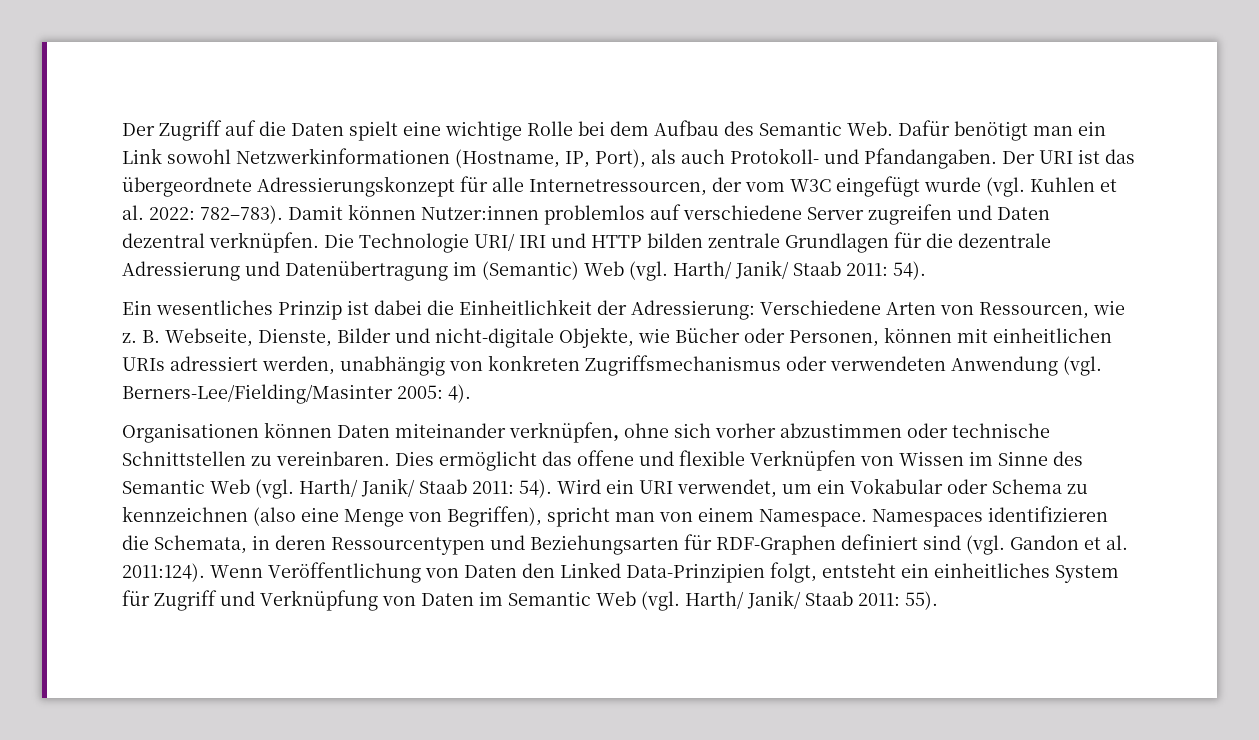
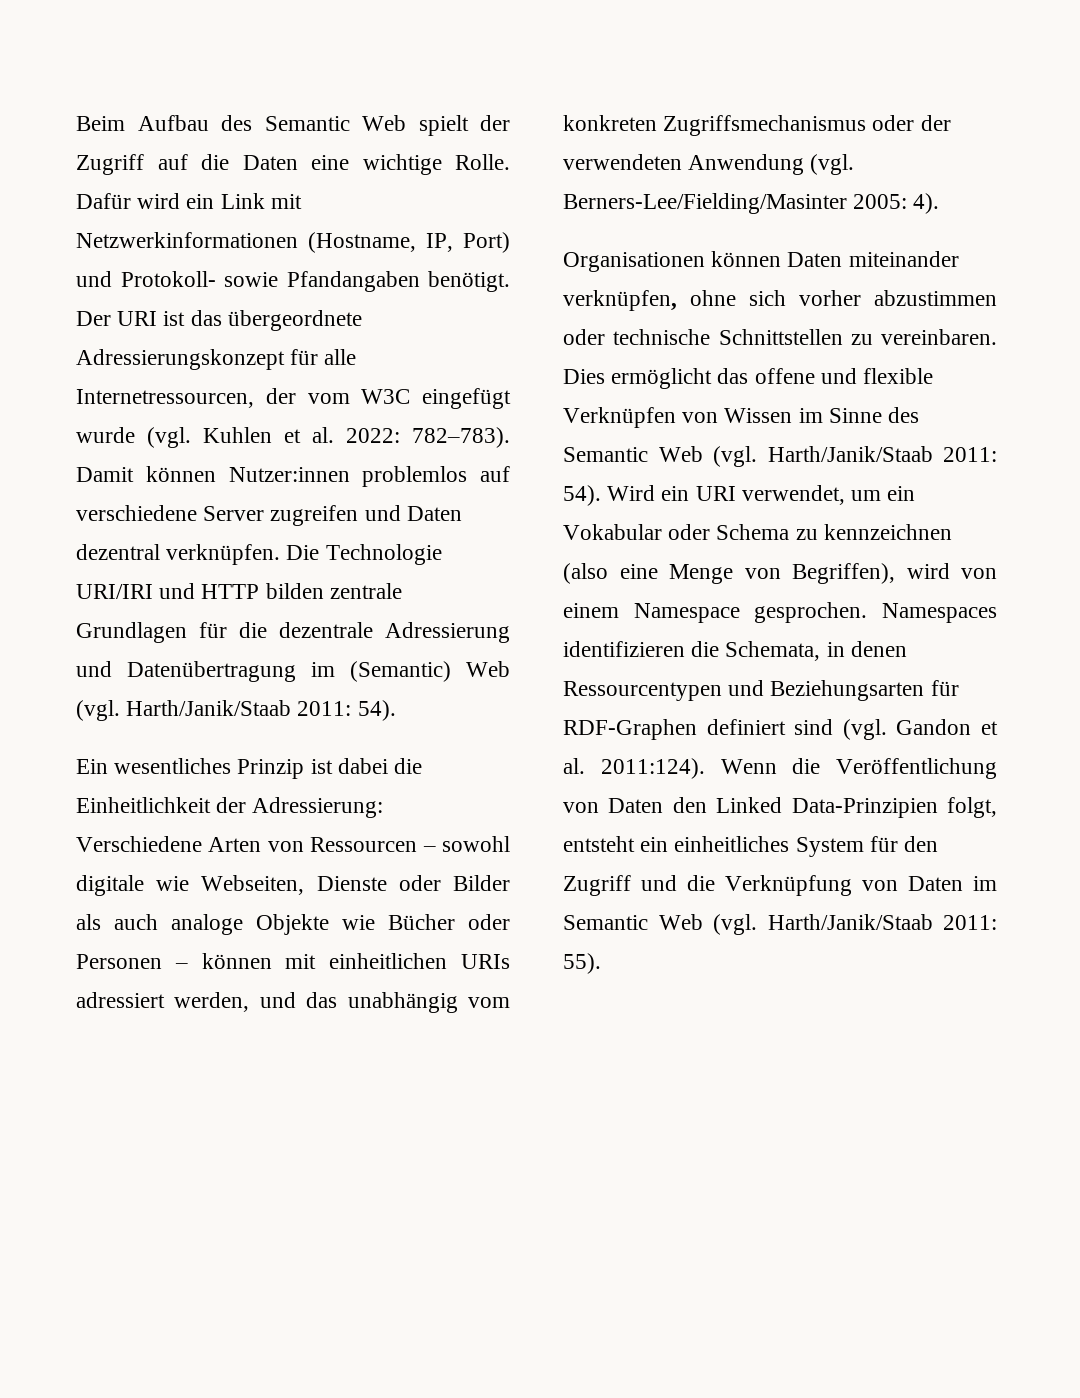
[122,123,155,136] Der -> [76,115,510,136] Beim Aufbau des Semantic Web spielt der
[349,121,398,141] spielt -> (298, 162) none
[527,120,1073,141] Rolle bei dem Aufbau des Semantic Web. Dafür benötigt man -> [455,154,510,170] [76,193,181,209] Rolle. Dafür wird
[167,149,231,164] sowohl -> [270,194,302,209] mit
[595,148,997,169] Port), als auch Protokoll- und Pfandangaben. -> [463,232,510,253] [76,271,510,292] Port) und Protokoll- sowie Pfandangaben benötigt.
[474,233,546,251] URI/ IRI -> [76,584,153,599] URI/IRI
[673,260,841,279] Harth/ Janik/ Staab -> [126,700,292,716] Harth/Janik/Staab
[979,300,1125,319] [122,327,634,348] Ressourcen, wie z. B. Webseite, Dienste, Bilder und nicht-digitale Objekte, -> [310,836,510,852] [76,875,510,896] [76,914,329,935] Ressourcen – sowohl digitale wie Webseiten, Dienste oder Bilder als auch analoge Objekte
[789,330,879,347] Personen, -> [76,954,188,969] Personen –
[340,356,483,376] unabhängig von -> [259,992,510,1013] und das unabhängig vom
(827, 363) none -> [920,115,951,131] der
[299,478,467,497] Harth/ Janik/ Staab -> [767,446,933,462] Harth/Janik/Staab
[547,507,867,527] spricht man von einem Namespace. -> [906,563,997,579] [563,602,868,623] wird von einem Namespace gesprochen.
[275,535,326,550] deren -> [850,641,907,657] denen
(263, 571) none -> [792,758,821,774] die
(150, 598) none -> [904,836,939,852] den
(255, 598) none -> [687,875,715,891] die
[685,590,853,609] Harth/ Janik/ Staab -> [767,914,933,930] Harth/Janik/Staab

